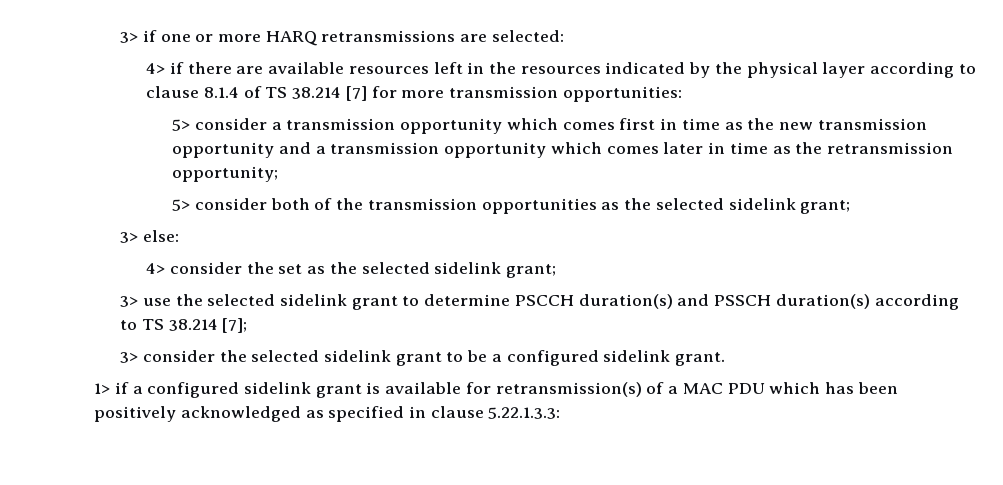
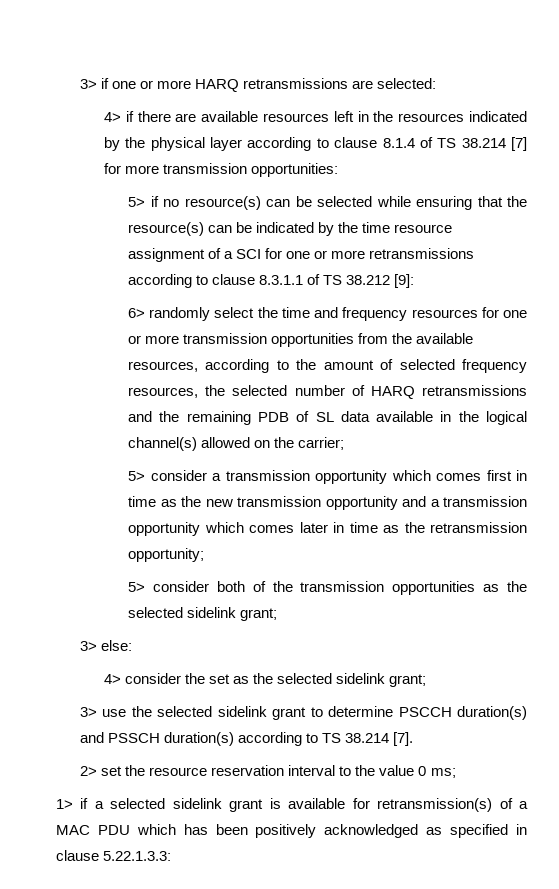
(682, 94) none -> [128,196,527,210] [128,222,453,236] [128,248,475,262] [128,274,415,288] [128,307,528,321] [128,333,474,347] [128,359,527,373] [128,385,527,399] [128,411,528,425] [128,437,345,451] // 5> if no resource(s) can be selected while ensuring that the resource(s) can be indicated by the time resource assignment of a SCI for one or more retransmissions according to clause 8.3.1.1 of TS 38.212 [9]: // 6> randomly select the time and frequency resources for one or more transmission opportunities from the available resources, according to the amount of selected frequency resources, the selected number of HARQ retransmissions and the remaining PDB of SL data available in the logical channel(s) allowed on the carrier;
[222,318,248,333] [120,350,726,366] [7]; // 3> consider the selected sidelink grant to be a configured sidelink grant. -> [393,732,414,746] [80,765,456,778] [7]. // 2> set the resource reservation interval to the value 0 ms;
[147,382,240,398] configured -> [110,798,166,809] selected

